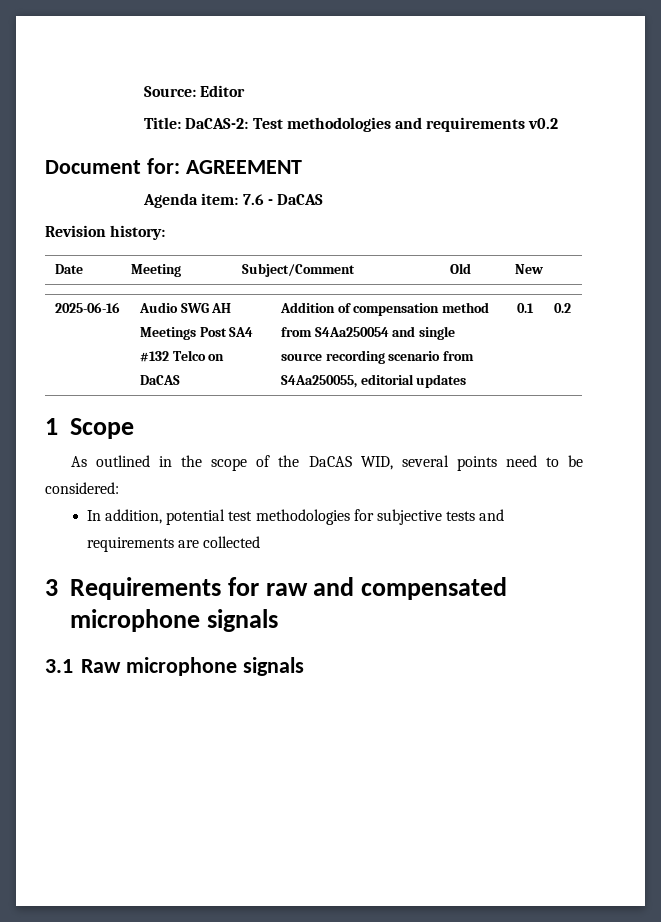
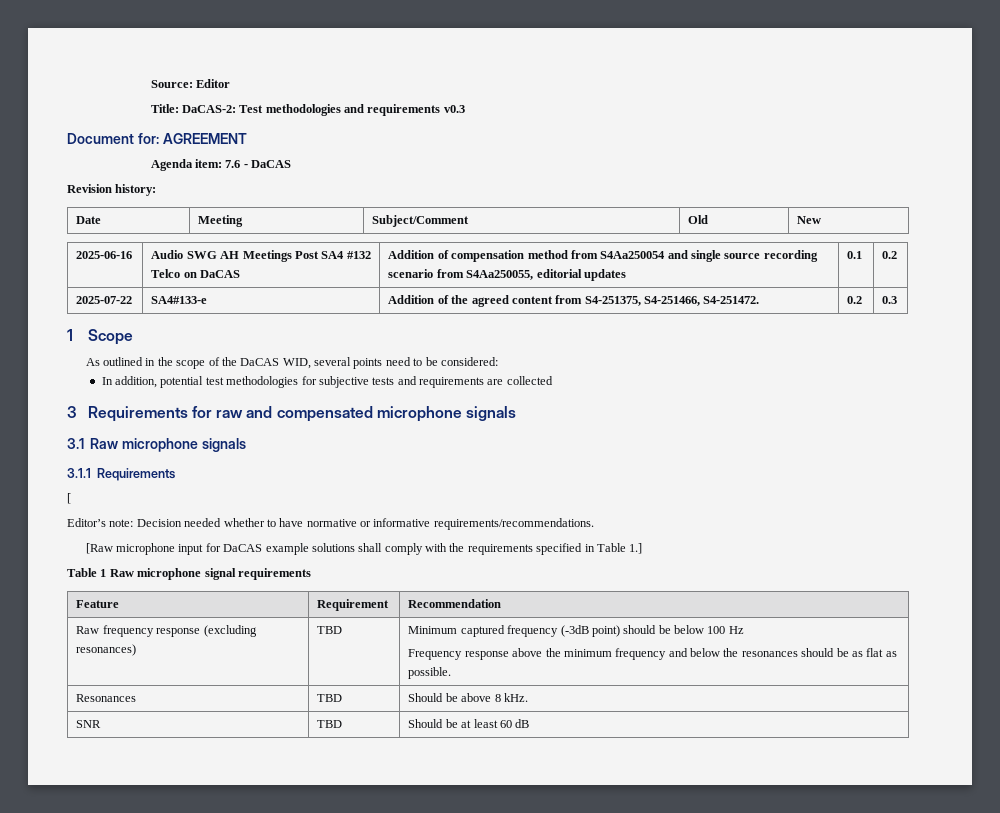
[528,118,559,129] v0.2 -> [443,105,465,113] v0.3
(571, 308) none -> [76,296,133,304] [151,296,208,304] [388,295,760,307] [847,296,863,304] [882,296,898,304] // 2025-07-22 | SA4#133-e | Addition of the agreed content from S4-251375, S4-251466, S4-251472. | 0.2 | 0.3
(304, 666) none -> [67,468,176,481] [67,493,71,504] [67,518,594,530] [85,543,643,555] [67,568,311,580] [76,600,120,608] [317,599,390,611] [408,599,502,608] [76,625,257,637] [76,644,137,656] [317,626,343,634] [408,625,744,637] [408,648,897,660] [408,667,452,679] [76,694,137,702] [317,694,343,702] [408,693,528,702] [76,720,102,728] [317,720,343,728] [408,719,530,728] // 3.1.1 Requirements // [ // Editor’s note: Decision needed whether to have normative or informative requirements/recommendations. // [Raw microphone input for DaCAS example solutions shall comply with the requirements specified in Table 1.] // Table 1 Raw microphone signal requirements // Feature | Requirement | Recommendation // Raw frequency response (excluding resonances) | TBD | Minimum captured frequency (-3dB point) should be below 100 Hz // Frequency response above the minimum frequency and below the resonances should be as flat as possible. // Resonances | TBD | Should be above 8 kHz. // SNR | TBD | Should be at least 60 dB

